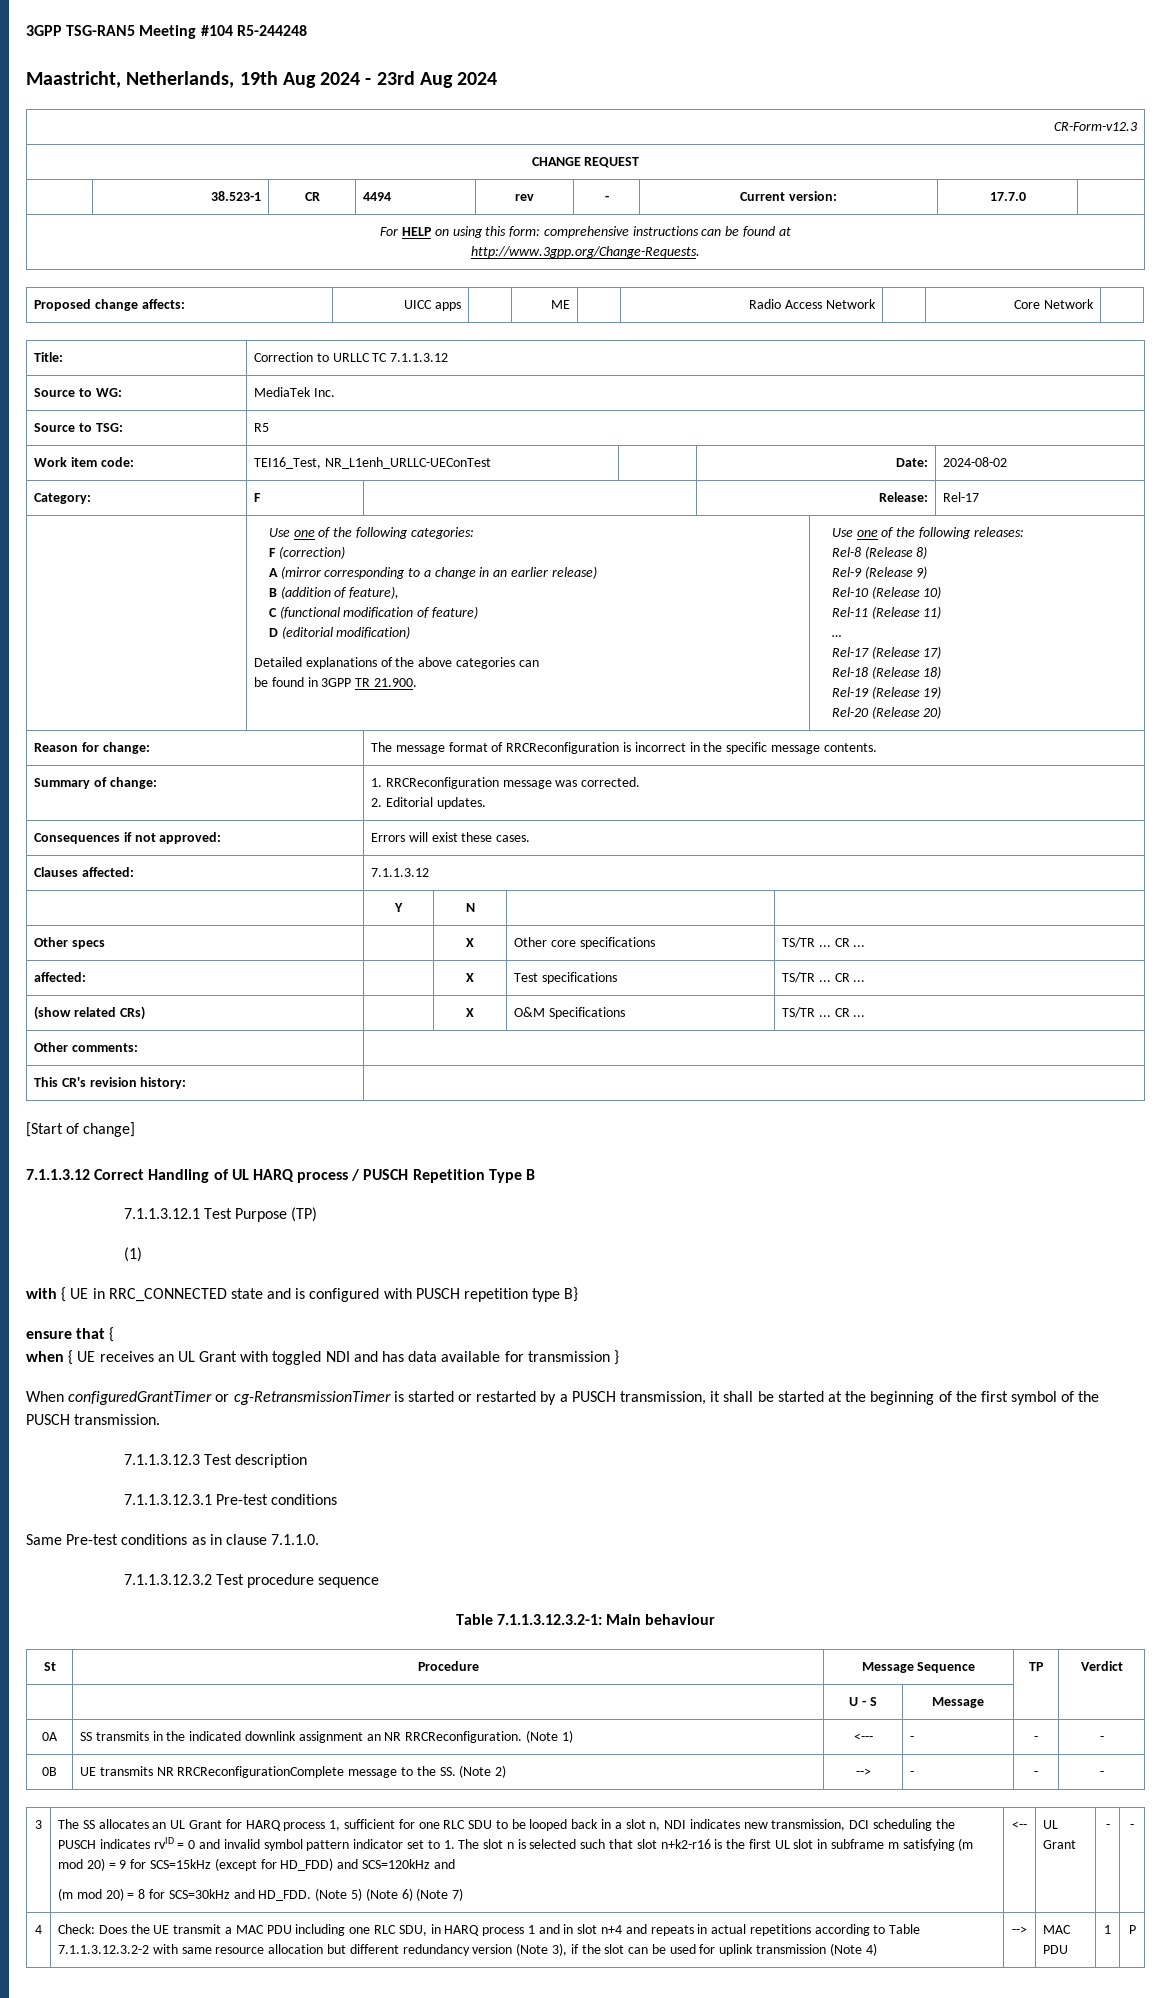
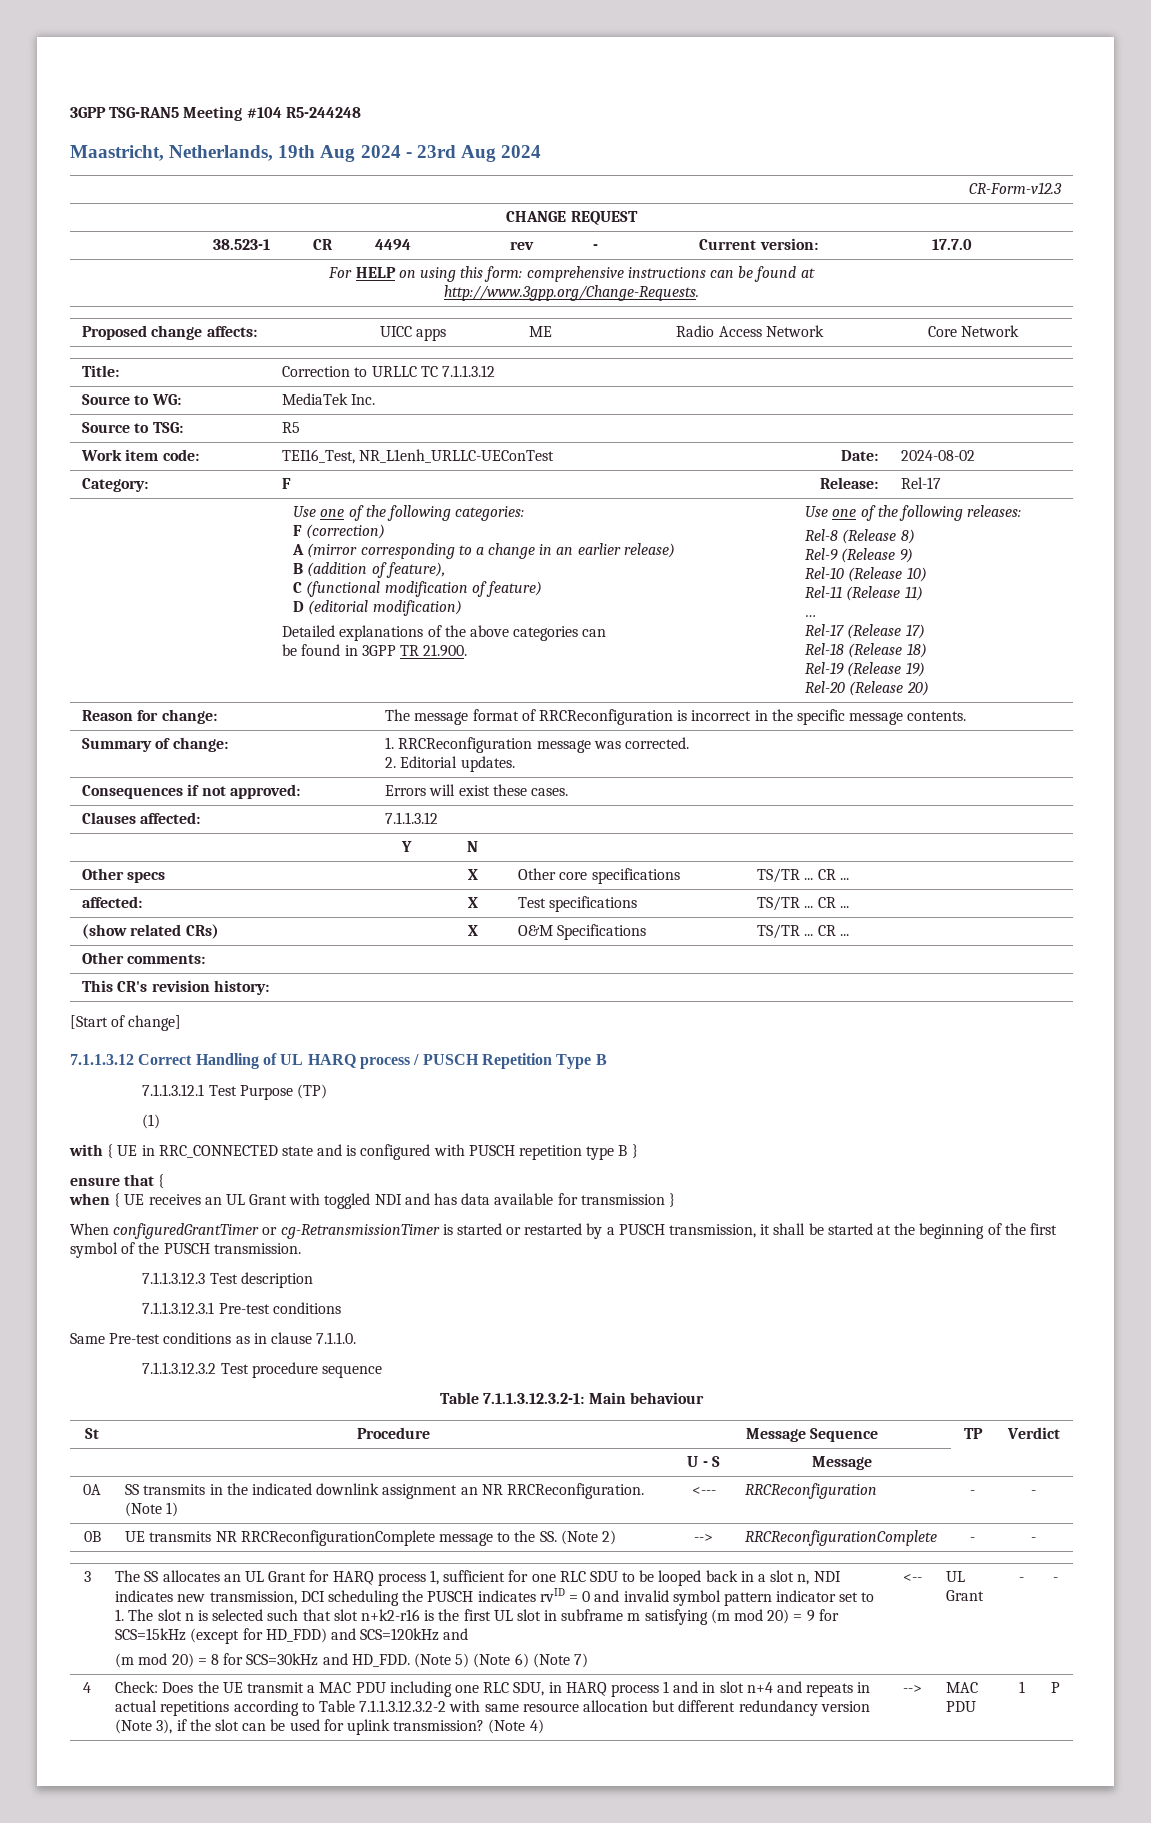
[564,1287,579,1302] B} -> [618,1144,638,1158] B }
[910,1736,915,1741] - -> [745,1483,878,1499] RRCReconfiguration
[910,1771,915,1776] - -> [745,1530,938,1546] RRCReconfigurationComplete
[755,1944,826,1954] transmission -> [393,1720,485,1731] transmission?

